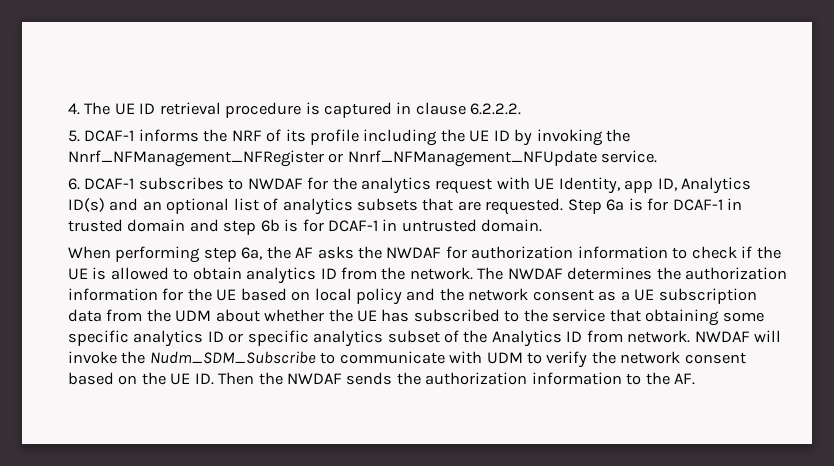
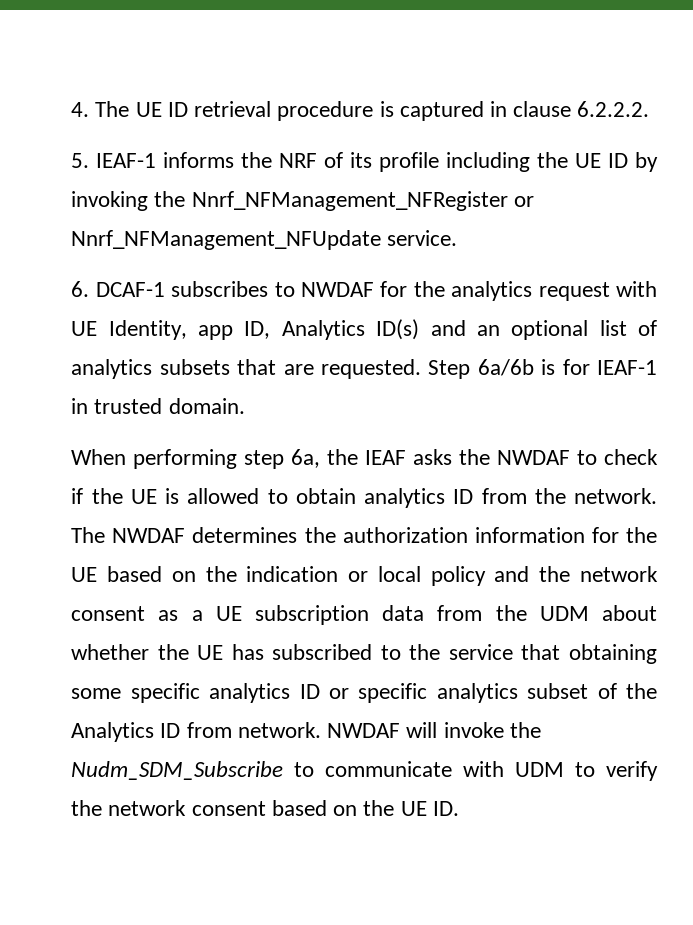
[84,130,135,142] DCAF-1 -> [96,153,157,168] IEAF-1
[606,198,723,211] 6a is for DCAF-1 -> [477,359,657,376] 6a/6b is for IEAF-1
[127,219,477,235] domain and step 6b is for DCAF-1 in untrusted -> (163, 406) none
[295,247,314,258] AF -> [365,450,407,465] IEAF
[445,246,668,259] for authorization information -> (571, 457) none
(311, 296) none -> [205,566,369,582] the indication or
[218,372,696,385] Then the NWDAF sends the authorization information to the AF. -> (459, 808) none

